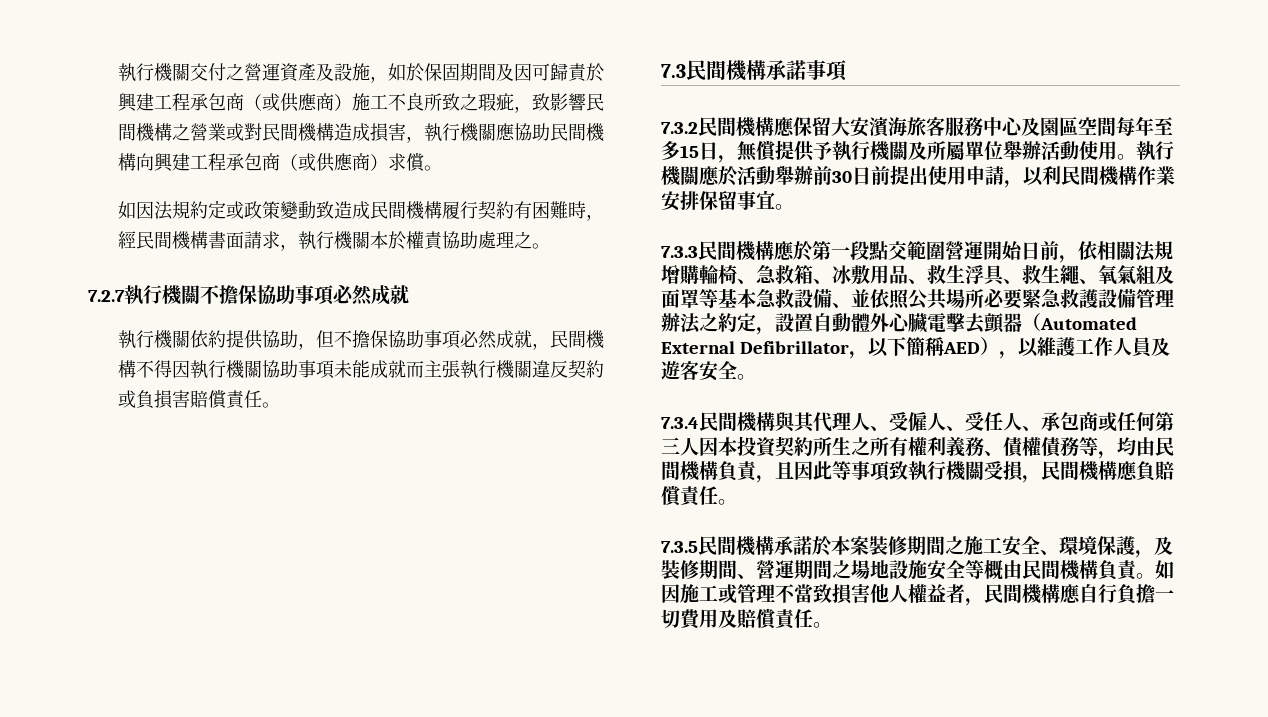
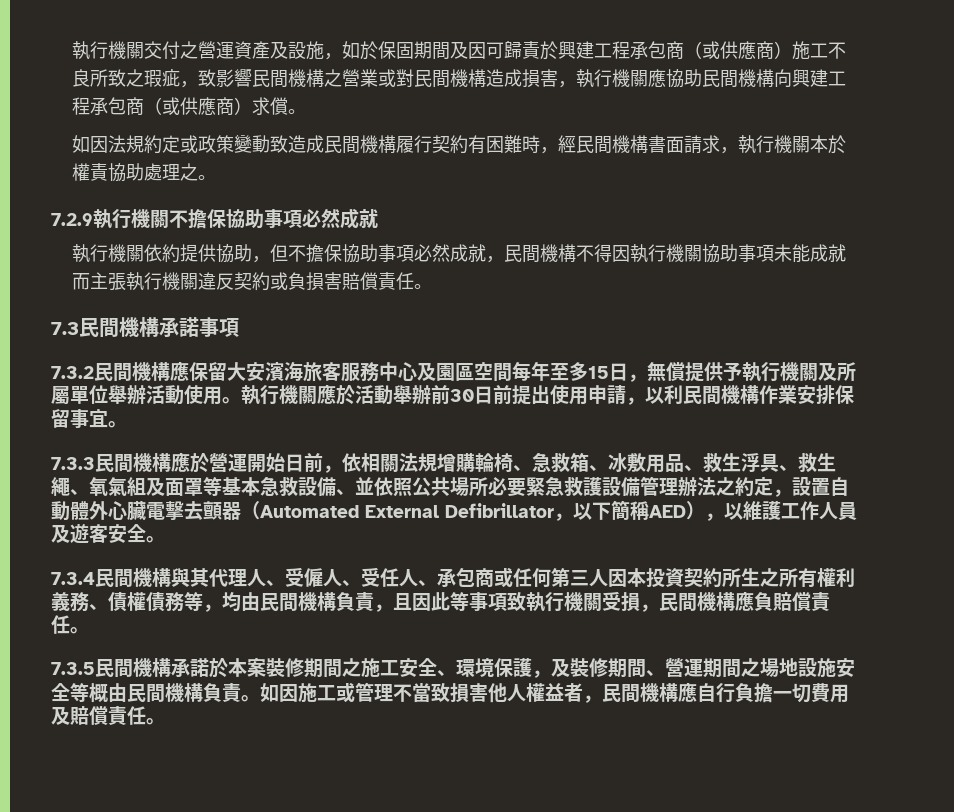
[88,290,125,302] 7.2.7 -> [51,213,93,226] 7.2.9
[812,241,945,261] 第一段點交範圍 -> (209, 463) none

